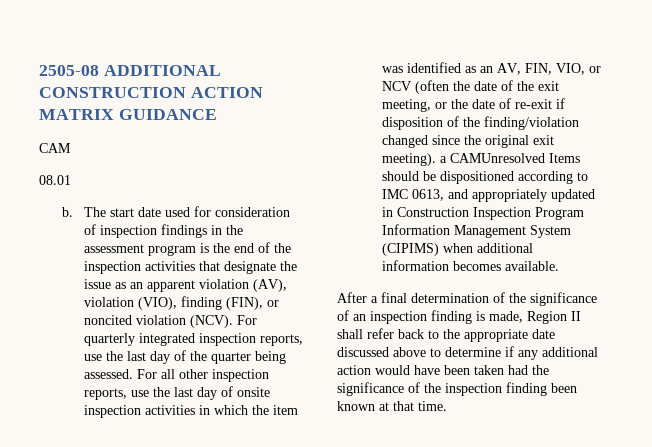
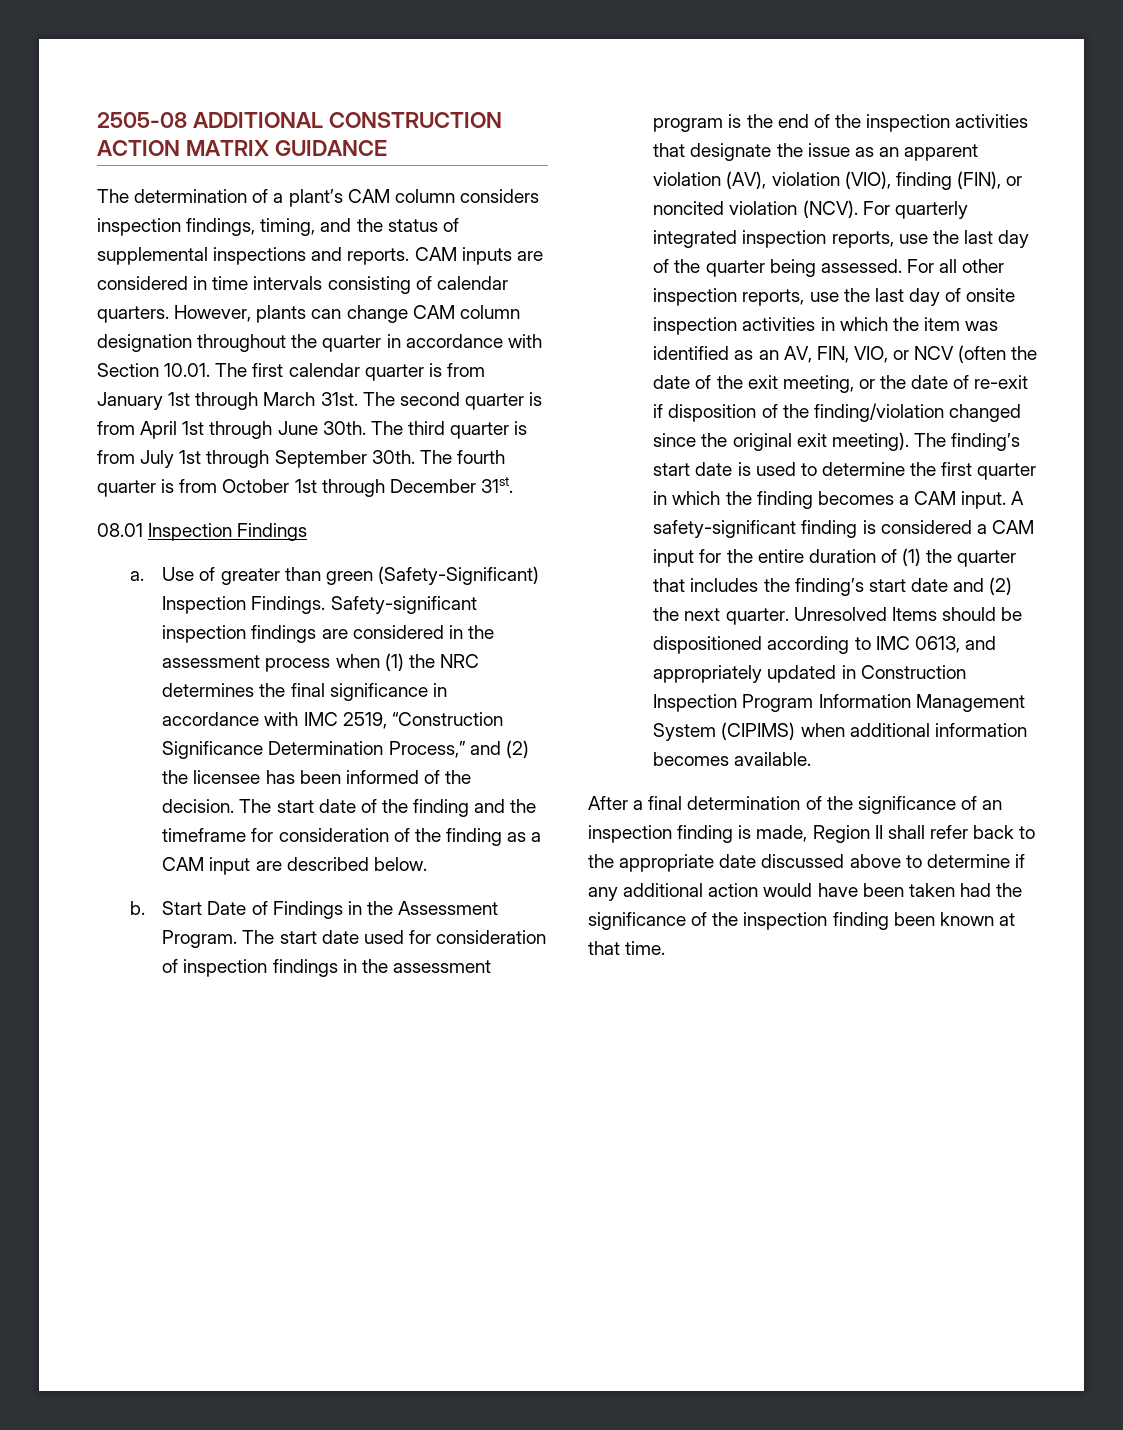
[39,143,71,153] [39,175,71,185] [61,207,73,217] CAM // 08.01 // b. -> [97,189,539,207] [97,218,459,236] [97,247,543,265] [97,276,508,294] [97,305,520,323] [97,334,542,352] [97,363,485,381] [97,392,543,410] [97,421,528,439] [97,450,505,468] [97,477,513,497] [97,523,308,541] [129,566,539,585] [162,596,477,614] [162,625,494,643] [162,653,479,672] [162,683,447,701] [162,712,503,729] [162,740,529,759] [162,770,472,784] [162,799,537,817] [162,828,542,846] [162,857,427,875] [129,901,499,919] [162,930,238,948] The determination of a plant’s CAM column considers inspection findings, timing, and the status of supplemental inspections and reports. CAM inputs are considered in time intervals consisting of calendar quarters. However, plants can change CAM column designation throughout the quarter in accordance with Section 10.01. The first calendar quarter is from January 1st through March 31st. The second quarter is from April 1st through June 30th. The third quarter is from July 1st through September 30th. The fourth quarter is from October 1st through December 31st. // 08.01 Inspection Findings // a. Use of greater than green (Safety-Significant) Inspection Findings. Safety-significant inspection findings are considered in the assessment process when (1) the NRC determines the final significance in accordance with IMC 2519, “Construction Significance Determination Process,” and (2) the licensee has been informed of the decision. The start date of the finding and the timeframe for consideration of the finding as a CAM input are described below. // b. Start Date of Findings in the Assessment Program.
[440,153,546,163] a CAMUnresolved -> [913,433,1021,451] [653,462,1037,480] [653,491,1025,509] [653,520,1034,538] [653,548,1017,567] [653,577,1013,596] [653,607,887,625] The finding’s start date is used to determine the first quarter in which the finding becomes a CAM input. A safety-significant finding is considered a CAM input for the entire duration of (1) the quarter that includes the finding’s start date and (2) the next quarter. Unresolved

